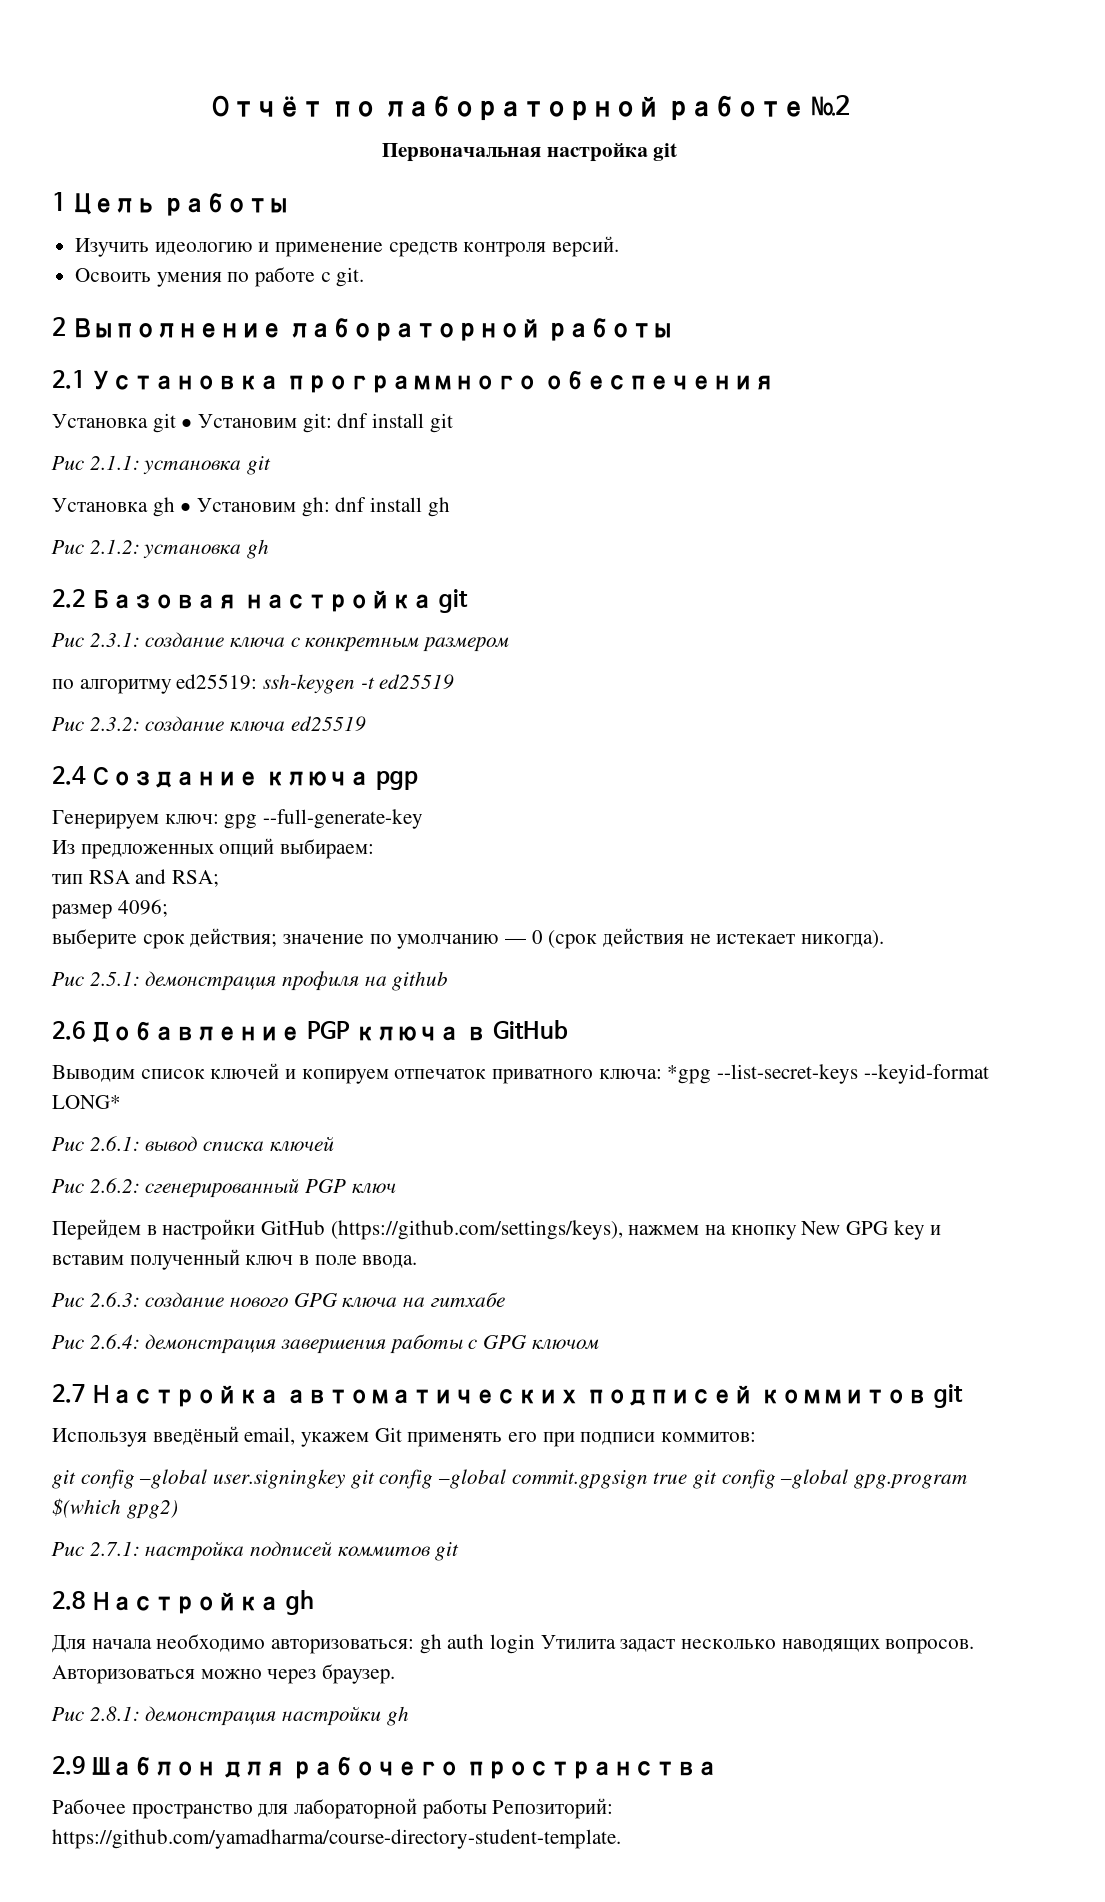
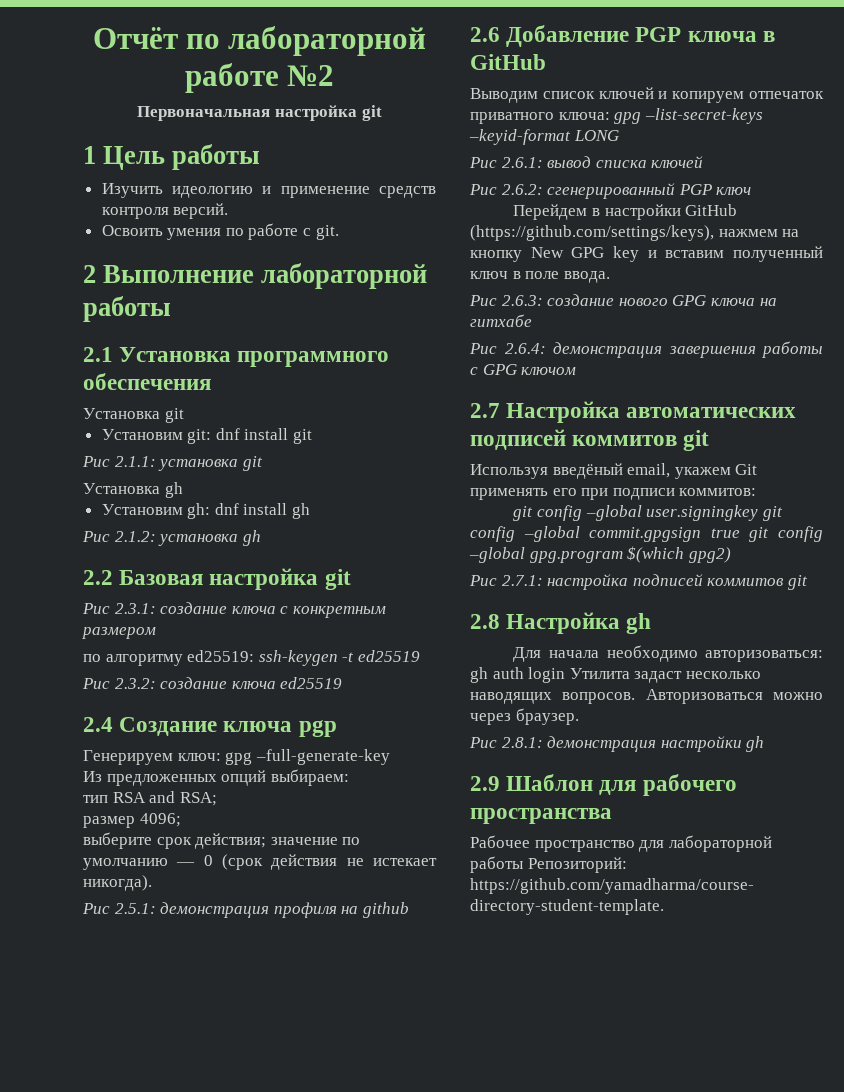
[181,418,193,428] • -> (184, 415) //
[180,502,192,512] • -> (183, 490) //
[263,809,424,829] --full-generate-key -> [255,749,390,765] –full-generate-key
[667,1064,989,1084] [52,1095,121,1109] *gpg --list-secret-keys --keyid-format LONG* -> [614,108,763,124] [469,129,619,145] gpg –list-secret-keys –keyid-format LONG

